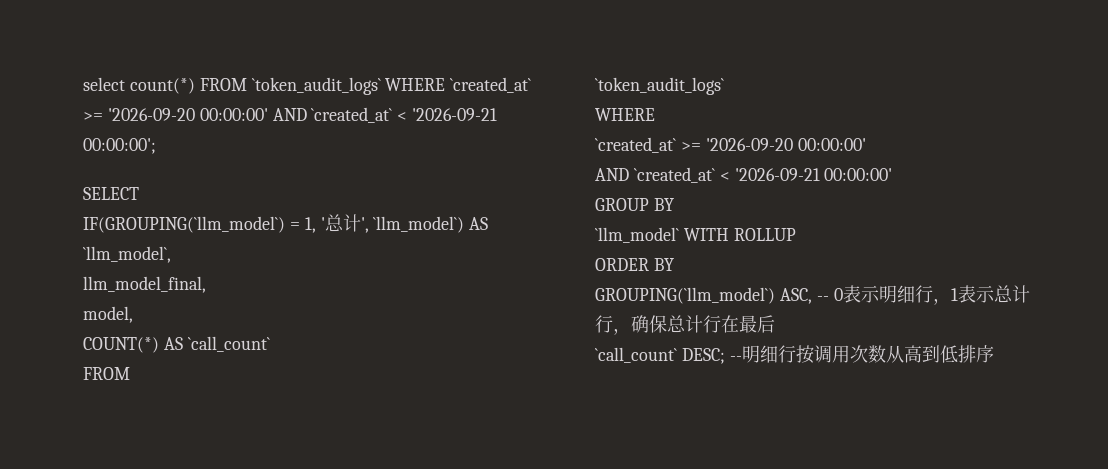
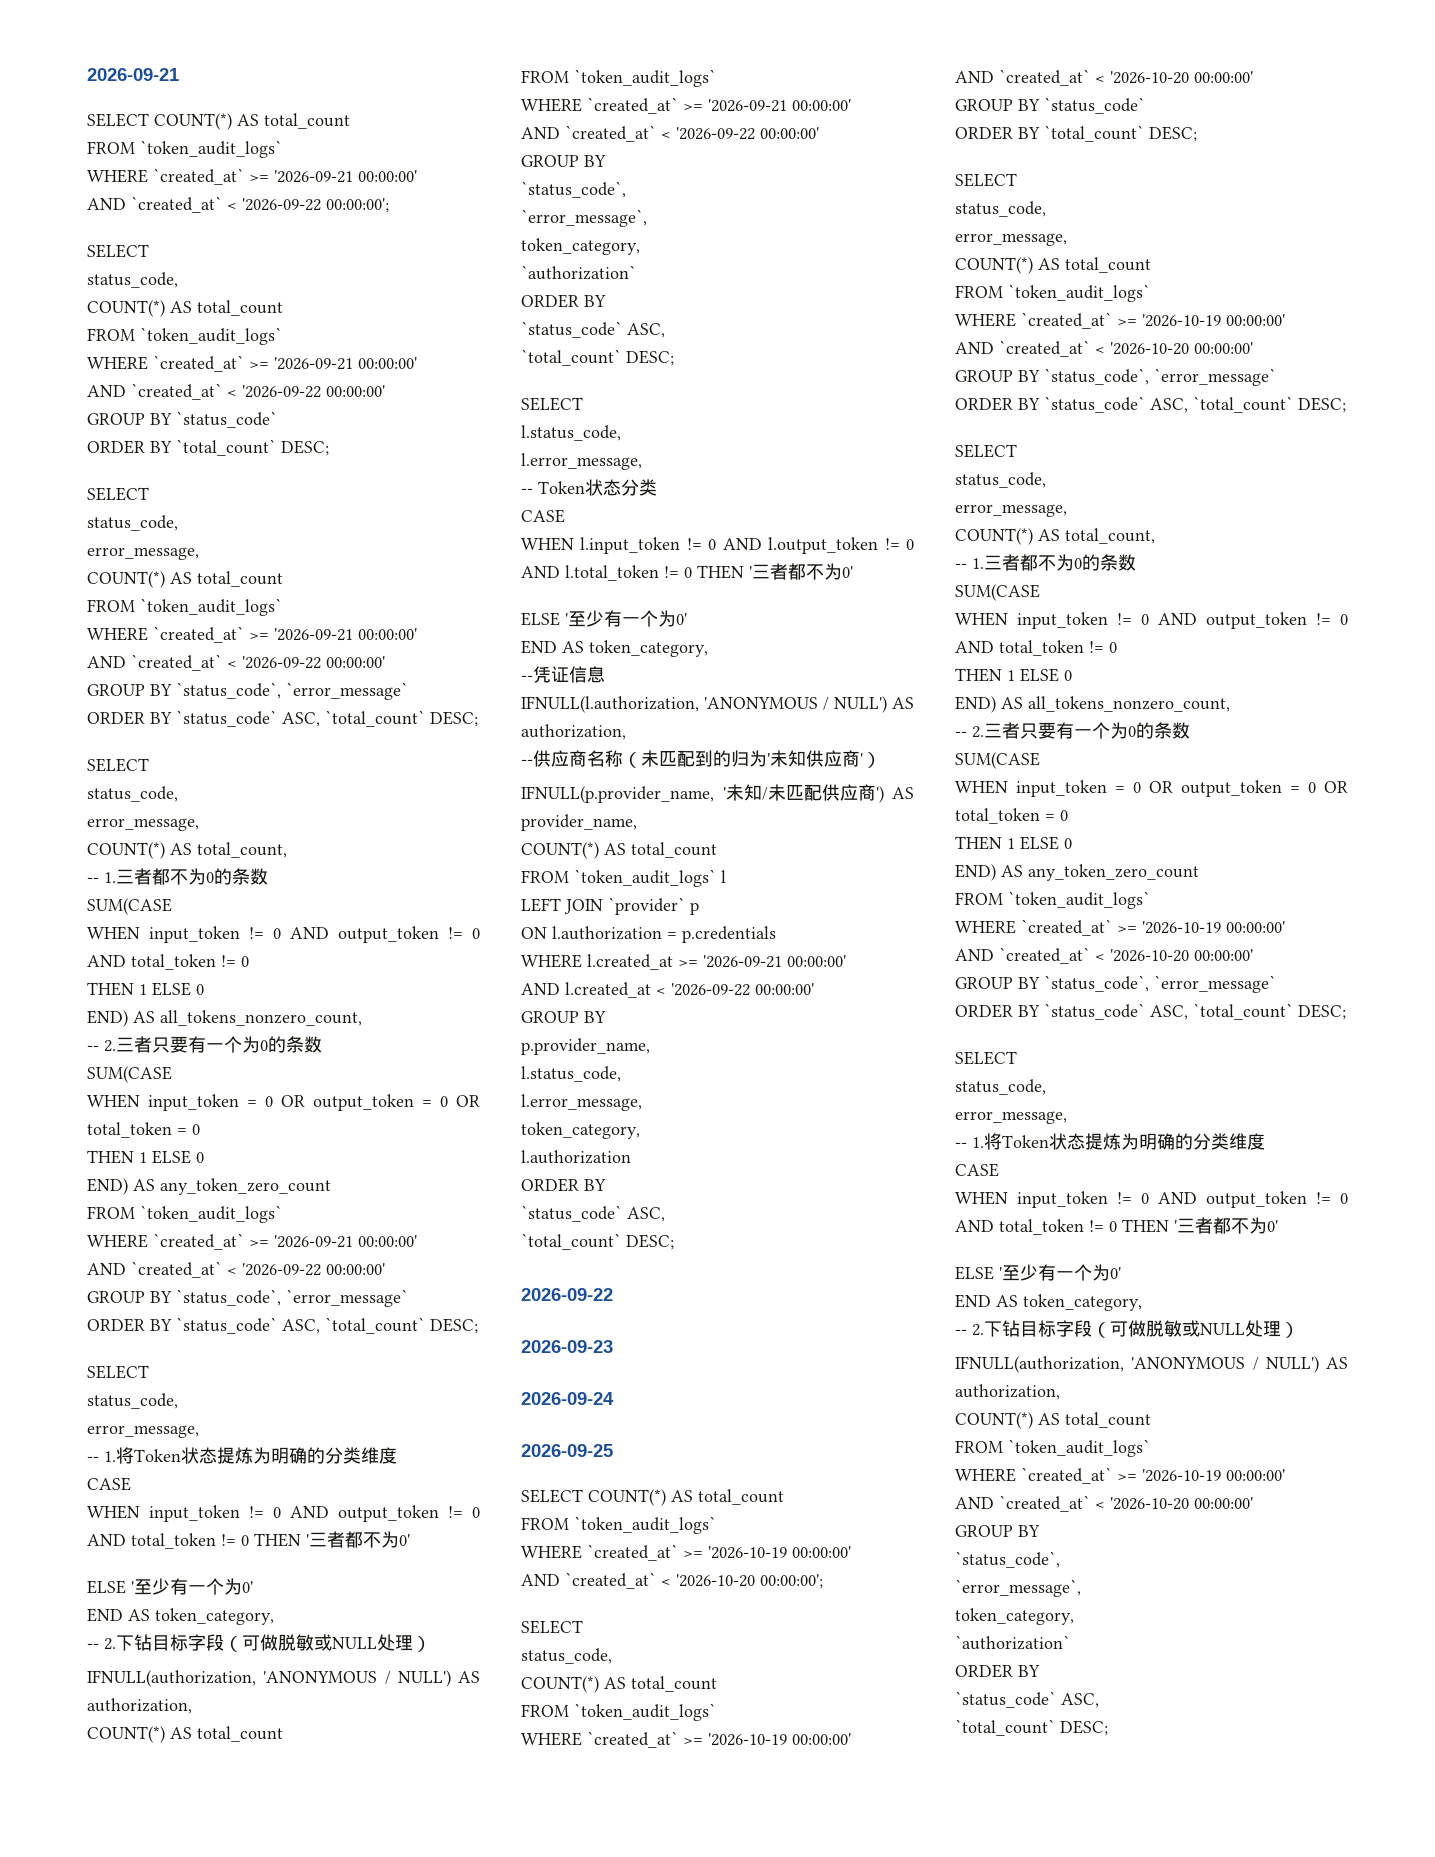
[83,77,532,95] [83,107,498,123] [83,138,156,154] [83,187,139,200] [83,214,489,233] [83,246,171,263] [83,276,206,293] [83,306,133,323] [83,336,270,353] [83,367,130,380] [595,77,724,95] [595,108,655,121] [595,137,866,153] [595,167,893,183] [595,198,674,211] [595,227,796,243] [595,258,674,271] [595,285,1030,305] [595,315,775,335] [595,345,994,364] select count(*) FROM `token_audit_logs` WHERE `created_at` >= '2026-09-20 00:00:00' AND `created_at` < '2026-09-21 00:00:00'; // SELECT // IF(GROUPING(`llm_model`) = 1, '总计', `llm_model`) AS `llm_model`, // llm_model_final, // model, // COUNT(*) AS `call_count` // FROM // `token_audit_logs` // WHERE // `created_at` >= '2026-09-20 00:00:00' // AND `created_at` < '2026-09-21 00:00:00' // GROUP BY // `llm_model` WITH ROLLUP // ORDER BY // GROUPING(`llm_model`) ASC, -- 0表示明细行，1表示总计行，确保总计行在最后 // `call_count` DESC; --明细行按调用次数从高到低排序 -> [87,68,179,81] [87,113,350,130] [87,140,282,158] [87,168,417,185] [87,196,389,213] [87,244,149,258] [87,272,178,288] [87,300,283,317] [87,327,282,345] [87,355,417,372] [87,383,385,400] [87,411,277,428] [87,439,329,456] [87,487,149,501] [87,515,178,531] [87,547,199,560] [87,571,283,588] [87,598,282,616] [87,626,417,643] [87,654,385,671] [87,682,408,700] [87,710,478,727] [87,758,149,772] [87,786,178,802] [87,818,199,831] [87,842,287,859] [87,868,268,885] [87,898,172,915] [87,926,480,943] [87,954,249,970] [87,982,204,996] [87,1010,362,1027] [87,1036,322,1053] [87,1066,172,1083] [87,1094,480,1111] [87,1122,200,1138] [87,1150,204,1164] [87,1178,331,1195] [87,1205,282,1223] [87,1233,417,1250] [87,1261,385,1278] [87,1289,408,1307] [87,1317,478,1334] [87,1365,149,1379] [87,1393,178,1409] [87,1425,199,1438] [87,1447,397,1464] [87,1477,131,1491] [87,1505,480,1522] [87,1531,410,1549] [87,1578,253,1595] [87,1608,274,1625] [87,1634,431,1652] [87,1670,480,1687] [87,1698,192,1714] [87,1726,283,1743] [521,69,716,87] [521,97,851,114] [521,125,819,142] [521,155,606,167] [521,181,626,198] [521,209,647,227] [521,238,640,255] [521,265,636,280] [521,294,606,308] [521,321,665,338] [521,349,674,366] [521,397,583,411] [521,425,621,441] [521,453,642,470] [521,479,657,496] [521,509,565,523] [521,537,914,554] [521,563,853,581] [521,610,687,627] [521,640,708,657] [521,666,605,683] [521,696,914,713] [521,724,626,740] [521,750,881,768] [521,784,914,803] [521,814,637,831] [521,842,717,859] [521,869,726,887] [521,897,699,915] [521,926,776,943] [521,954,846,970] [521,982,814,998] [521,1011,606,1023] [521,1038,650,1055] [521,1066,621,1082] [521,1094,642,1111] [521,1122,640,1139] [521,1150,631,1164] [521,1178,606,1192] [521,1205,665,1222] [521,1233,674,1250] [521,1288,613,1301] [521,1340,613,1353] [521,1392,614,1405] [521,1444,613,1457] [521,1489,784,1506] [521,1516,716,1534] [521,1544,851,1561] [521,1572,823,1589] [521,1620,583,1634] [521,1648,612,1664] [521,1676,717,1693] [521,1703,716,1721] [521,1731,851,1748] [955,69,1253,86] [955,97,1145,114] [955,125,1197,142] [955,173,1017,187] [955,201,1046,217] [955,233,1067,246] [955,257,1151,274] [955,284,1150,302] [955,312,1285,329] [955,340,1253,357] [955,368,1276,386] [955,396,1346,413] [955,444,1017,458] [955,472,1046,488] [955,504,1067,517] [955,528,1155,545] [955,554,1136,571] [955,584,1040,601] [955,612,1348,629] [955,640,1117,656] [955,668,1072,682] [955,696,1230,713] [955,722,1190,739] [955,752,1040,769] [955,780,1348,797] [955,808,1068,824] [955,836,1072,850] [955,864,1199,881] [955,891,1150,909] [955,919,1285,936] [955,947,1253,964] [955,975,1276,993] [955,1003,1346,1020] [955,1051,1017,1065] [955,1079,1046,1095] [955,1111,1067,1124] [955,1133,1265,1150] [955,1163,999,1177] [955,1191,1348,1208] [955,1217,1278,1235] [955,1264,1121,1281] [955,1294,1142,1311] [955,1320,1299,1338] [955,1356,1348,1373] [955,1384,1060,1400] [955,1412,1151,1429] [955,1439,1150,1457] [955,1467,1285,1484] [955,1495,1253,1512] [955,1525,1040,1537] [955,1551,1060,1568] [955,1579,1081,1597] [955,1608,1074,1625] [955,1635,1070,1650] [955,1664,1040,1678] [955,1691,1099,1708] [955,1719,1108,1736] 2026-09-21 // SELECT COUNT(*) AS total_count // FROM `token_audit_logs` // WHERE `created_at` >= '2026-09-21 00:00:00' // AND `created_at` < '2026-09-22 00:00:00'; // SELECT // status_code, // COUNT(*) AS total_count // FROM `token_audit_logs` // WHERE `created_at` >= '2026-09-21 00:00:00' // AND `created_at` < '2026-09-22 00:00:00' // GROUP BY `status_code` // ORDER BY `total_count` DESC; // SELECT // status_code, // error_message, // COUNT(*) AS total_count // FROM `token_audit_logs` // WHERE `created_at` >= '2026-09-21 00:00:00' // AND `created_at` < '2026-09-22 00:00:00' // GROUP BY `status_code`, `error_message` // ORDER BY `status_code` ASC, `total_count` DESC; // SELECT // status_code, // error_message, // COUNT(*) AS total_count, // -- 1.三者都不为0的条数 // SUM(CASE // WHEN input_token != 0 AND output_token != 0 AND total_token != 0 // THEN 1 ELSE 0 // END) AS all_tokens_nonzero_count, // -- 2.三者只要有一个为0的条数 // SUM(CASE // WHEN input_token = 0 OR output_token = 0 OR total_token = 0 // THEN 1 ELSE 0 // END) AS any_token_zero_count // FROM `token_audit_logs` // WHERE `created_at` >= '2026-09-21 00:00:00' // AND `created_at` < '2026-09-22 00:00:00' // GROUP BY `status_code`, `error_message` // ORDER BY `status_code` ASC, `total_count` DESC; // SELECT // status_code, // error_message, // -- 1.将Token状态提炼为明确的分类维度 // CASE // WHEN input_token != 0 AND output_token != 0 AND total_token != 0 THEN '三者都不为0' // ELSE '至少有一个为0' // END AS token_category, // -- 2.下钻目标字段（可做脱敏或NULL处理） // IFNULL(authorization, 'ANONYMOUS / NULL') AS authorization, // COUNT(*) AS total_count // FROM `token_audit_logs` // WHERE `created_at` >= '2026-09-21 00:00:00' // AND `created_at` < '2026-09-22 00:00:00' // GROUP BY // `status_code`, // `error_message`, // token_category, // `authorization` // ORDER BY // `status_code` ASC, // `total_count` DESC; // SELECT // l.status_code, // l.error_message, // -- Token状态分类 // CASE // WHEN l.input_token != 0 AND l.output_token != 0 AND l.total_token != 0 THEN '三者都不为0' // ELSE '至少有一个为0' // END AS token_category, // --凭证信息 // IFNULL(l.authorization, 'ANONYMOUS / NULL') AS authorization, // --供应商名称（未匹配到的归为'未知供应商'） // IFNULL(p.provider_name, '未知/未匹配供应商') AS provider_name, // COUNT(*) AS total_count // FROM `token_audit_logs` l // LEFT JOIN `provider` p // ON l.authorization = p.credentials // WHERE l.created_at >= '2026-09-21 00:00:00' // AND l.created_at < '2026-09-22 00:00:00' // GROUP BY // p.provider_name, // l.status_code, // l.error_message, // token_category, // l.authorization // ORDER BY // `status_code` ASC, // `total_count` DESC; // 2026-09-22 // 2026-09-23 // 2026-09-24 // 2026-09-25 // SELECT COUNT(*) AS total_count // FROM `token_audit_logs` // WHERE `created_at` >= '2026-10-19 00:00:00' // AND `created_at` < '2026-10-20 00:00:00'; // SELECT // status_code, // COUNT(*) AS total_count // FROM `token_audit_logs` // WHERE `created_at` >= '2026-10-19 00:00:00' // AND `created_at` < '2026-10-20 00:00:00' // GROUP BY `status_code` // ORDER BY `total_count` DESC; // SELECT // status_code, // error_message, // COUNT(*) AS total_count // FROM `token_audit_logs` // WHERE `created_at` >= '2026-10-19 00:00:00' // AND `created_at` < '2026-10-20 00:00:00' // GROUP BY `status_code`, `error_message` // ORDER BY `status_code` ASC, `total_count` DESC; // SELECT // status_code, // error_message, // COUNT(*) AS total_count, // -- 1.三者都不为0的条数 // SUM(CASE // WHEN input_token != 0 AND output_token != 0 AND total_token != 0 // THEN 1 ELSE 0 // END) AS all_tokens_nonzero_count, // -- 2.三者只要有一个为0的条数 // SUM(CASE // WHEN input_token = 0 OR output_token = 0 OR total_token = 0 // THEN 1 ELSE 0 // END) AS any_token_zero_count // FROM `token_audit_logs` // WHERE `created_at` >= '2026-10-19 00:00:00' // AND `created_at` < '2026-10-20 00:00:00' // GROUP BY `status_code`, `error_message` // ORDER BY `status_code` ASC, `total_count` DESC; // SELECT // status_code, // error_message, // -- 1.将Token状态提炼为明确的分类维度 // CASE // WHEN input_token != 0 AND output_token != 0 AND total_token != 0 THEN '三者都不为0' // ELSE '至少有一个为0' // END AS token_category, // -- 2.下钻目标字段（可做脱敏或NULL处理） // IFNULL(authorization, 'ANONYMOUS / NULL') AS authorization, // COUNT(*) AS total_count // FROM `token_audit_logs` // WHERE `created_at` >= '2026-10-19 00:00:00' // AND `created_at` < '2026-10-20 00:00:00' // GROUP BY // `status_code`, // `error_message`, // token_category, // `authorization` // ORDER BY // `status_code` ASC, // `total_count` DESC;

